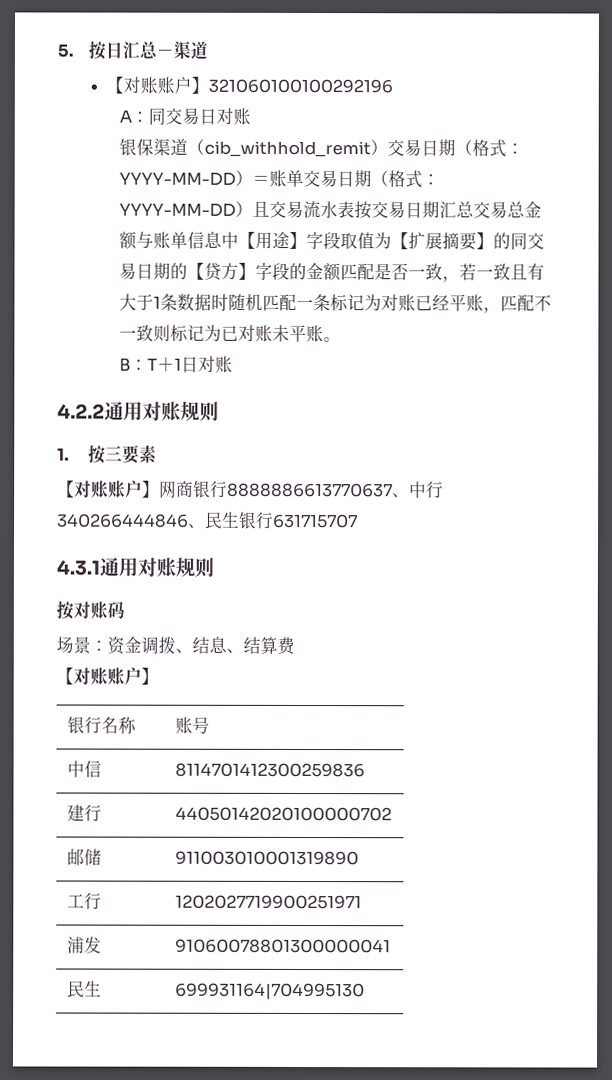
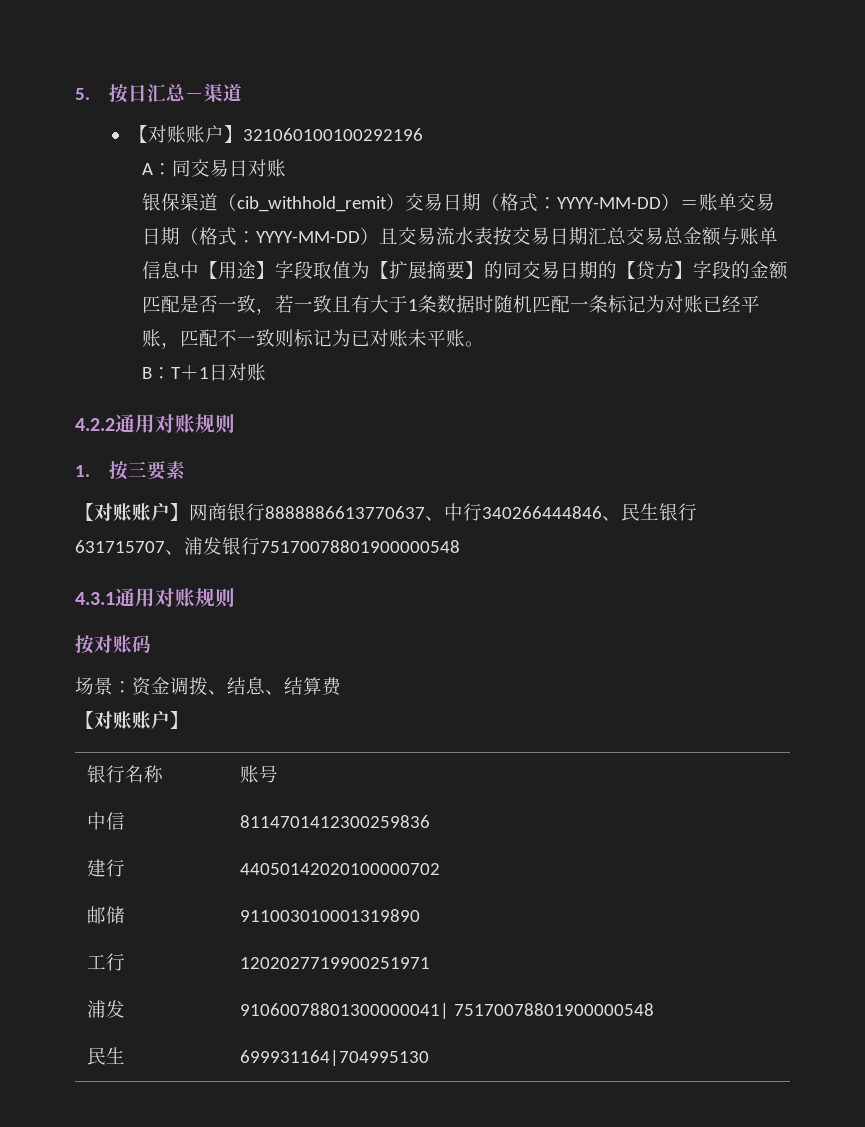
(358, 521) none -> [165,537,460,555] 、浦发银行75170078801900000548
[174,938,391,954] 91060078801300000041 -> [240,1003,655,1019] 91060078801300000041| 75170078801900000548

